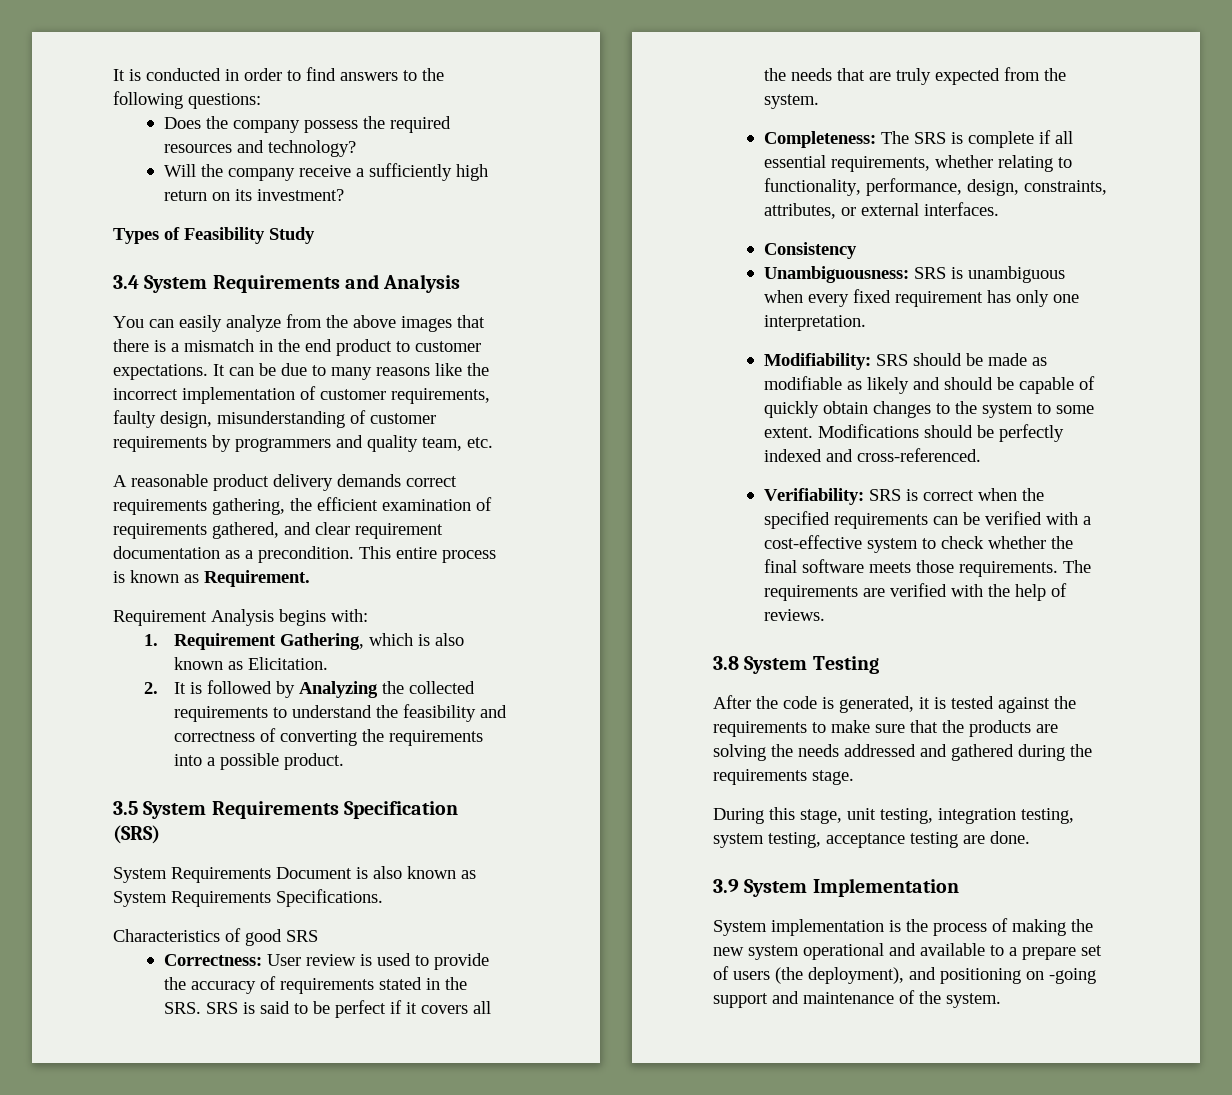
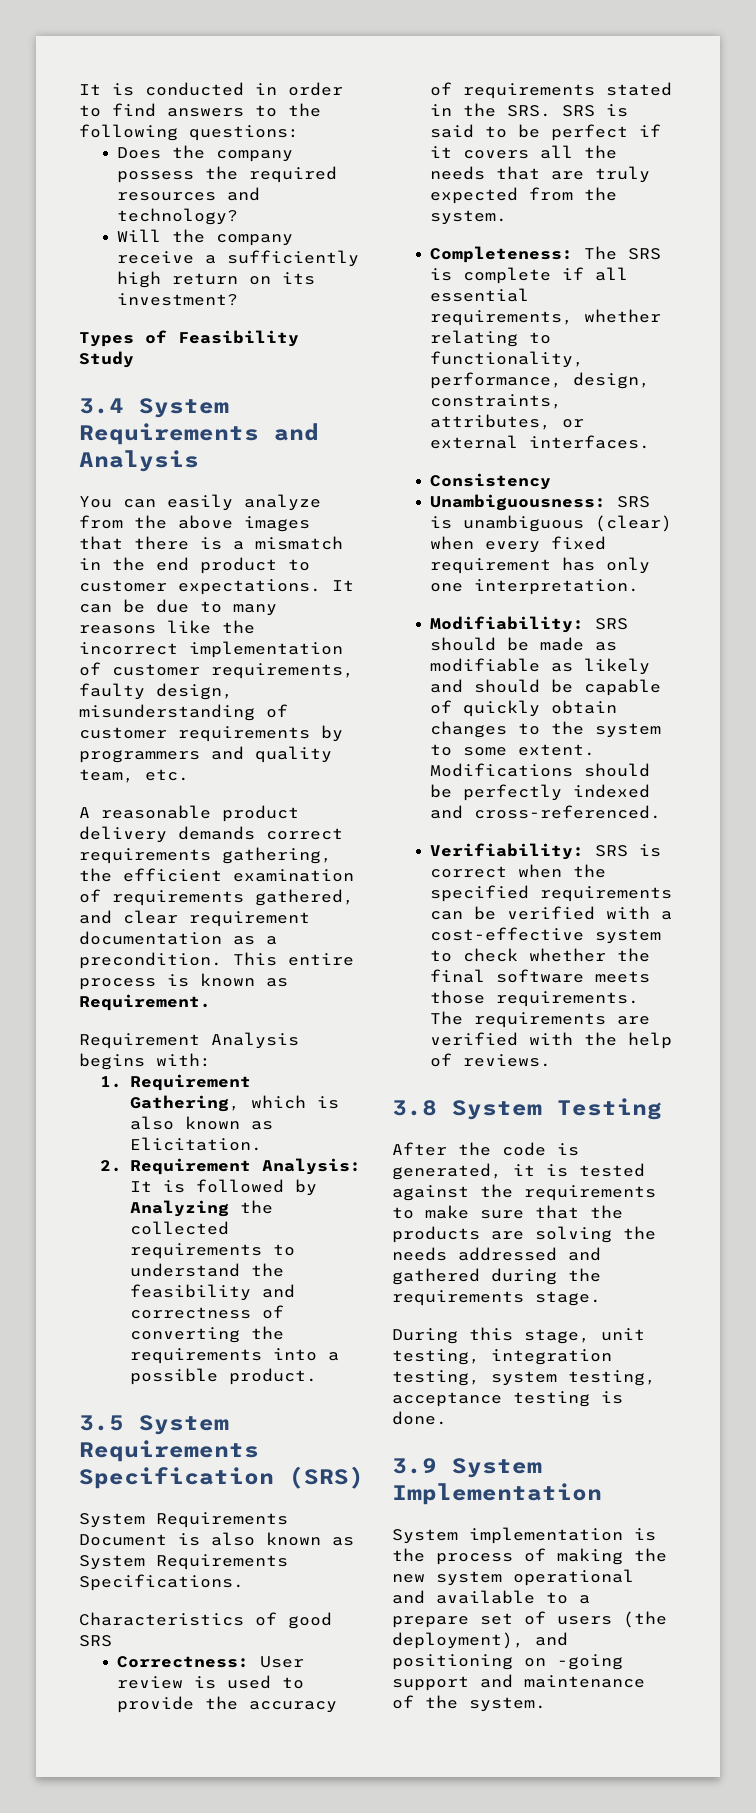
(158, 688) none -> [130,1158,362,1175] Requirement Analysis:
(1065, 274) none -> [595,515,673,532] (clear)
[963,835,985,844] are -> [601,1391,623,1404] is

